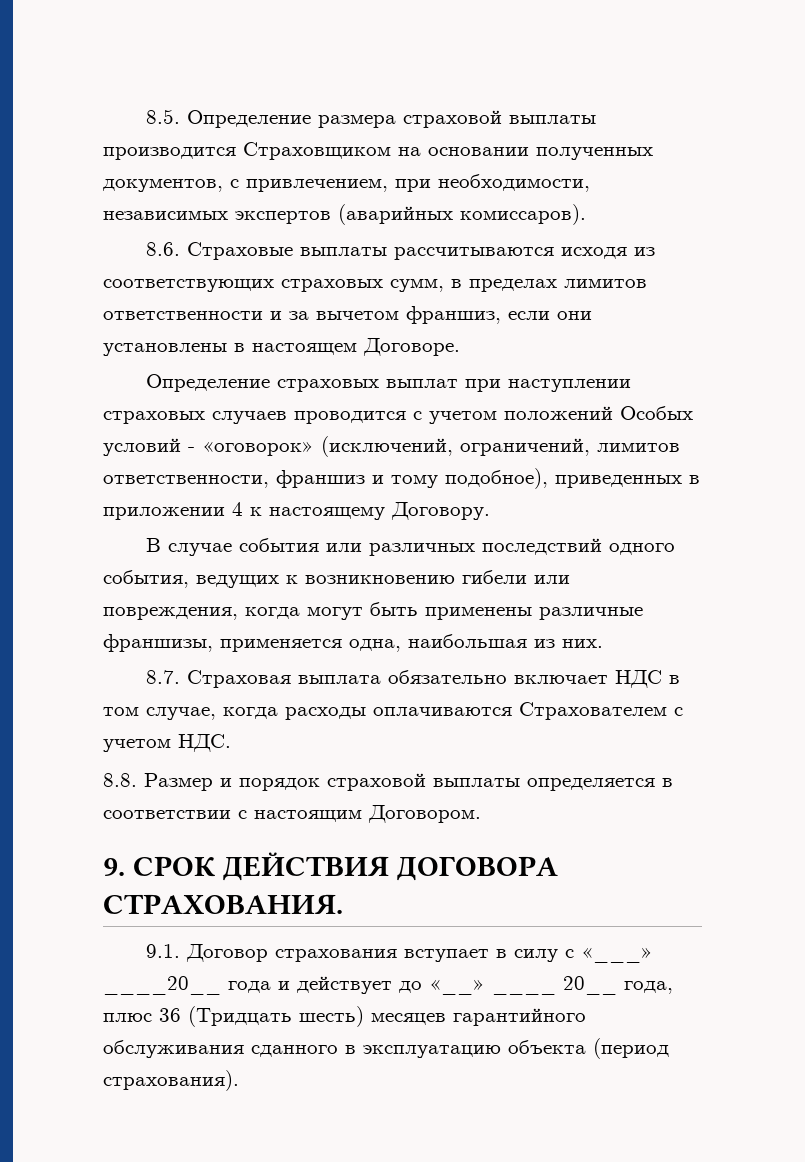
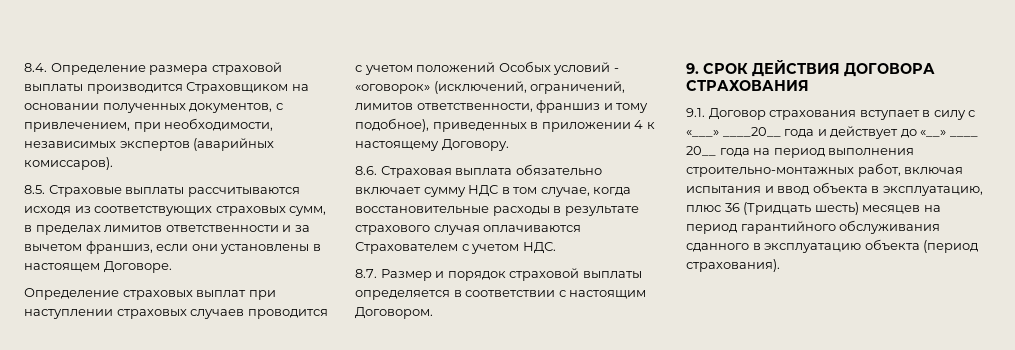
[145,109,180,124] 8.5. -> [24,63,47,72] 8.4.
[145,242,180,256] 8.6. -> [24,185,45,194] 8.5.
[145,538,675,556] [103,570,570,588] [103,602,643,620] [103,634,603,652] [145,670,180,684] В случае события или различных последствий одного события, ведущих к возникновению гибели или повреждения, когда могут быть применены различные франшизы, применяется одна, наибольшая из них. // 8.7. -> [355,166,377,175] 8.6.
(608, 679) none -> [423,187,466,197] сумму
[285,707,366,720] расходы -> [355,206,639,216] [355,225,480,235] восстановительные расходы в результате страхового случая
[103,773,137,787] 8.8. -> [355,269,377,278] 8.7.
[103,894,343,914] СТРАХОВАНИЯ. -> [686,80,809,91] СТРАХОВАНИЯ
[624,981,673,994] года, -> [719,148,915,158] [686,163,964,177] [686,182,983,196] года на период выполнения строительно-монтажных работ, включая испытания и ввод объекта в эксплуатацию,
(446, 1019) none -> [923,205,941,212] [686,224,737,234] на период

